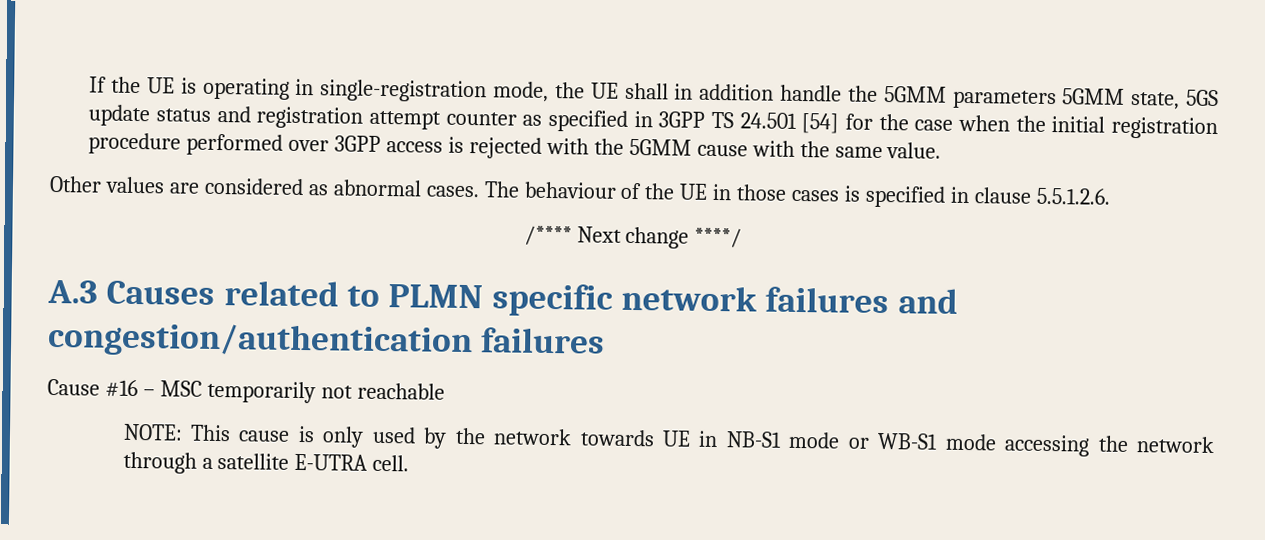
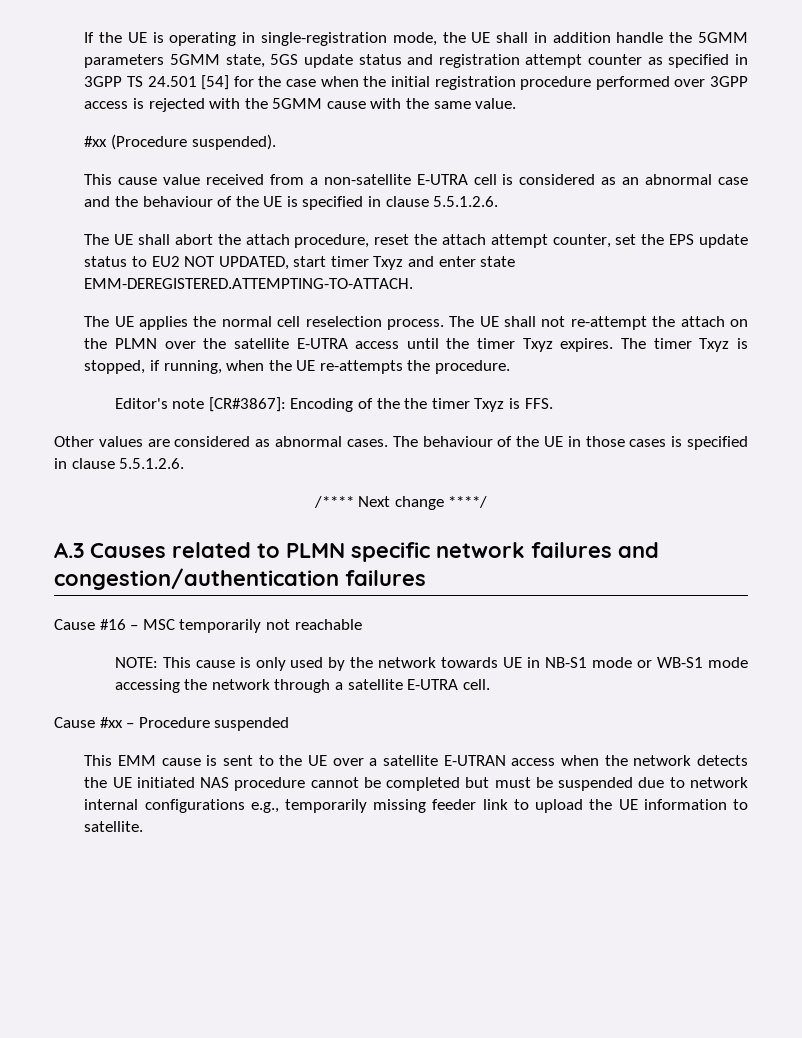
(942, 150) none -> [84,134,276,150] [84,174,748,185] [84,196,499,210] [84,234,748,248] [84,256,516,270] [84,278,414,289] [84,316,748,330] [84,338,748,352] [84,360,511,374] [114,397,553,412] // #xx (Procedure suspended). // This cause value received from a non-satellite E-UTRA cell is considered as an abnormal case and the behaviour of the UE is specified in clause 5.5.1.2.6. // The UE shall abort the attach procedure, reset the attach attempt counter, set the EPS update status to EU2 NOT UPDATED, start timer Txyz and enter state EMM-DEREGISTERED.ATTEMPTING-TO-ATTACH. // The UE applies the normal cell reselection process. The UE shall not re-attempt the attach on the PLMN over the satellite E-UTRA access until the timer Txyz expires. The timer Txyz is stopped, if running, when the UE re-attempts the procedure. // Editor's note [CR#3867]: Encoding of the the timer Txyz is FFS.
(410, 463) none -> [54,717,290,731] [84,755,748,766] [84,777,749,791] [84,799,748,813] [84,821,144,832] // Cause #xx – Procedure suspended // This EMM cause is sent to the UE over a satellite E-UTRAN access when the network detects the UE initiated NAS procedure cannot be completed but must be suspended due to network internal configurations e.g., temporarily missing feeder link to upload the UE information to satellite.

